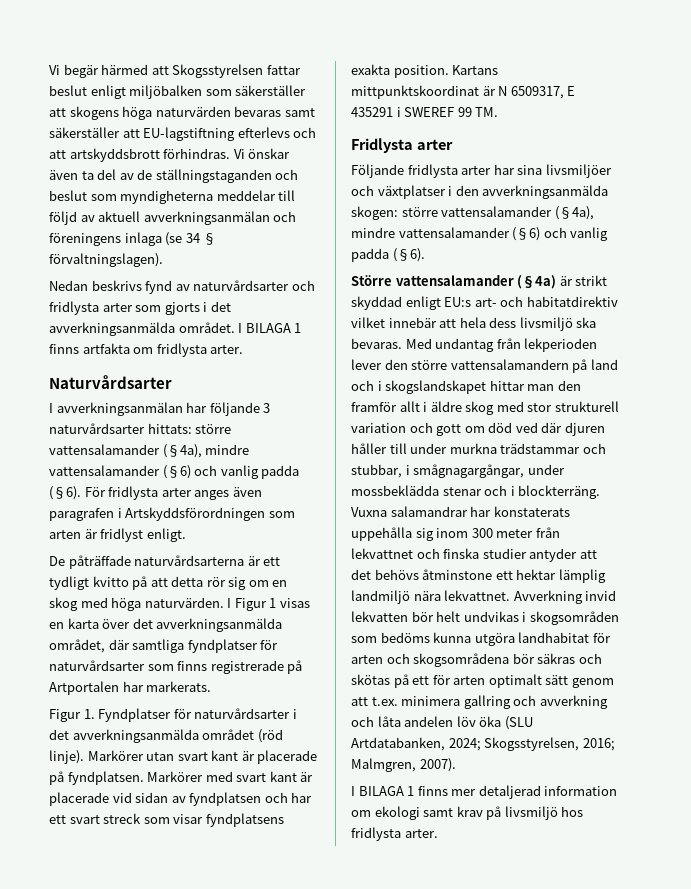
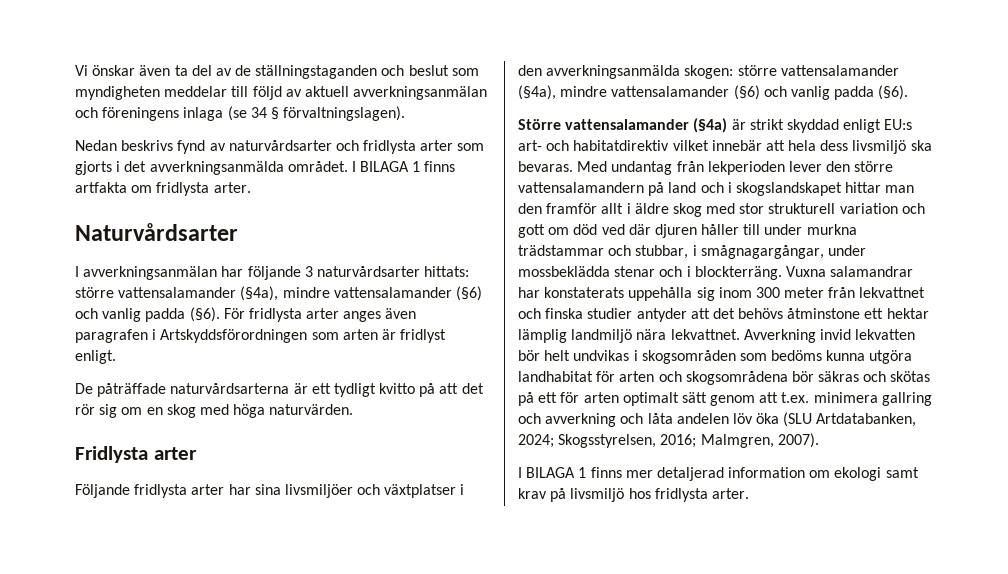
[49,64,301,78] [49,85,307,99] [49,106,315,120] [49,127,317,141] [49,148,245,162] Vi begär härmed att Skogsstyrelsen fattar beslut enligt miljöbalken som säkerställer att skogens höga naturvärden bevaras samt säkerställer att EU-lagstiftning efterlevs och att artskyddsbrott förhindras. Vi -> [75,65,88,76] Vi
[120,190,214,204] myndigheterna -> [75,86,160,100] myndigheten
[171,576,204,587] detta -> [461,383,484,394] det
[227,598,310,611] [49,618,283,632] [49,639,279,653] [49,660,303,674] [49,681,212,695] [49,708,297,722] [49,729,283,743] [49,750,318,764] [49,771,314,785] [49,792,313,806] [49,813,284,827] [351,64,499,78] [351,85,576,99] [351,107,499,117] I Figur 1 visas en karta över det avverkningsanmälda området, där samtliga fyndplatser för naturvårdsarter som finns registrerade på Artportalen har markerats. // Figur 1. Fyndplatser för naturvårdsarter i det avverkningsanmälda området (röd linje). Markörer utan svart kant är placerade på fyndplatsen. Markörer med svart kant är placerade vid sidan av fyndplatsen och har ett svart streck som visar fyndplatsens exakta position. Kartans mittpunktskoordinat är N 6509317, E 435291 i SWEREF 99 TM. -> (354, 409) none

